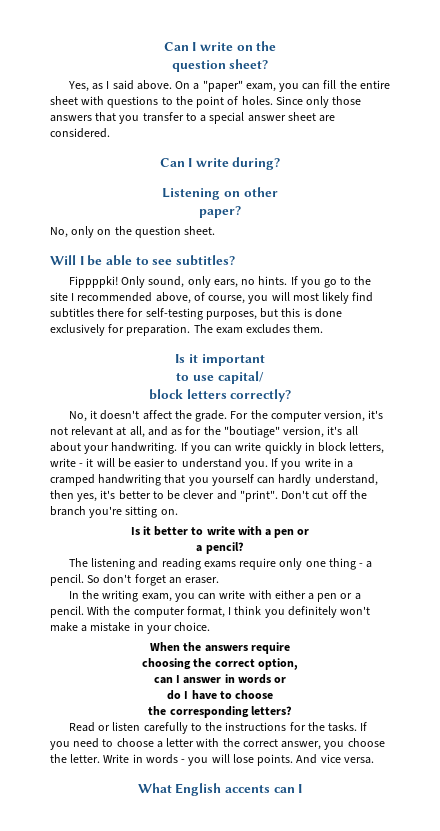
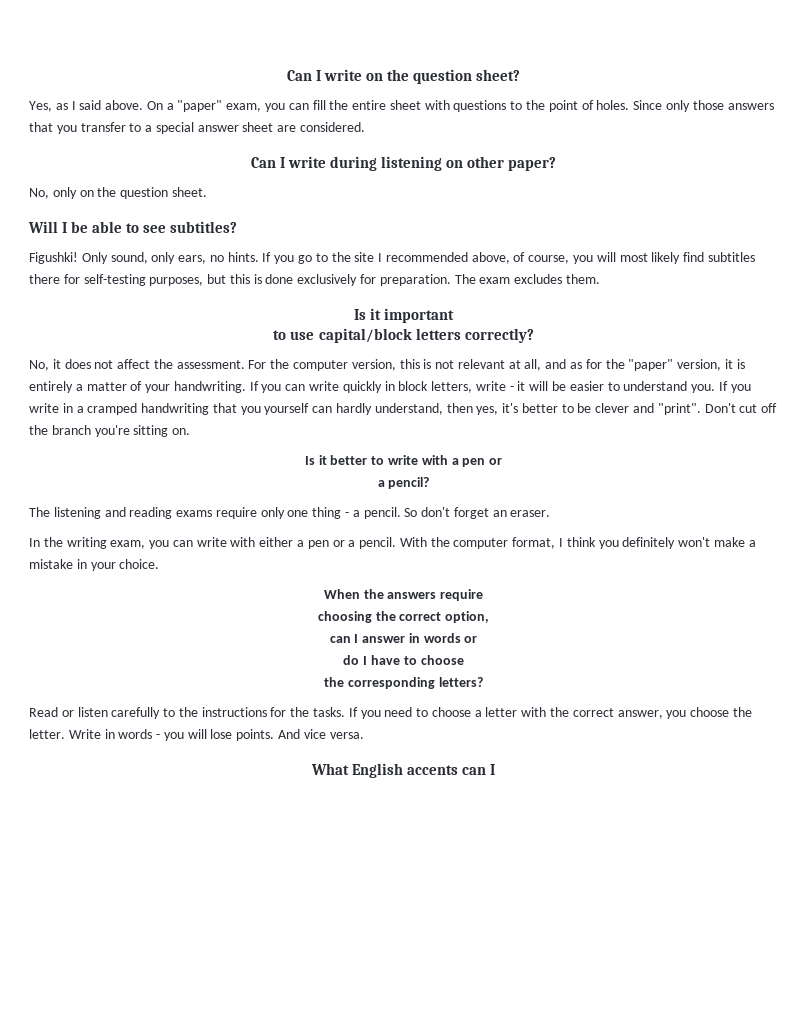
(277, 46) // -> (410, 75) none
[232,157,281,170] [162,188,221,200] during? // Listening -> [329,156,443,171] during listening
(278, 192) // -> (505, 162) none
[68,276,118,288] Fippppki! -> [29,252,78,264] Figushki!
[217,371,264,384] [148,389,183,400] capital/ // block -> [318,328,412,343] capital/block
[100,410,140,420] doesn't -> [64,359,114,369] does not
[195,410,228,422] grade. -> [176,360,245,369] assessment.
[368,410,384,419] it's -> [399,359,432,369] this is
[223,426,358,438] [50,442,81,452] "boutiage" version, it's all about -> [628,359,745,371] [29,381,143,393] "paper" version, it is entirely a matter of

